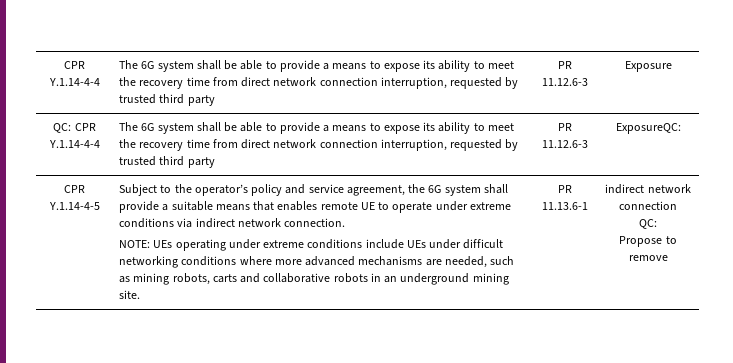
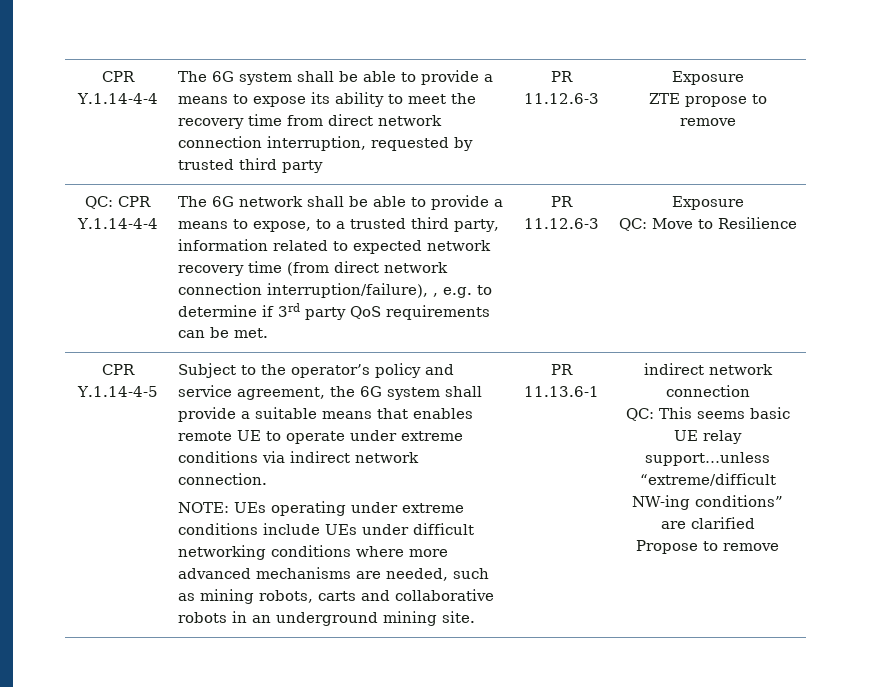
(672, 66) none -> [648,93,767,107] [679,118,736,126] // ZTE propose to remove
[157,122,514,134] [119,139,519,151] [119,156,215,168] [558,123,572,131] [542,140,588,148] [615,123,681,134] system shall be able to provide a means to expose its ability to meet the recovery time from direct network connection interruption, requested by trusted third party | PR 11.12.6-3 | ExposureQC: -> [239,195,504,210] [178,217,500,232] [178,239,492,254] [178,261,449,276] [178,283,493,298] [178,303,491,320] [178,327,269,338] [550,196,573,207] [523,218,599,229] [671,196,744,210] [618,217,797,231] network shall be able to provide a means to expose, to a trusted third party, information related to expected network recovery time (from direct network connection interruption/failure), , e.g. to determine if 3rd party QoS requirements can be met. | PR 11.12.6-3 | Exposure // QC: Move to Resilience
(657, 224) none -> [658,407,790,419] [674,430,743,444] [645,452,771,466] [639,473,776,486] [632,495,783,510] [660,517,755,529] This seems basic UE relay support…unless “extreme/difficult NW-ing conditions” are clarified

